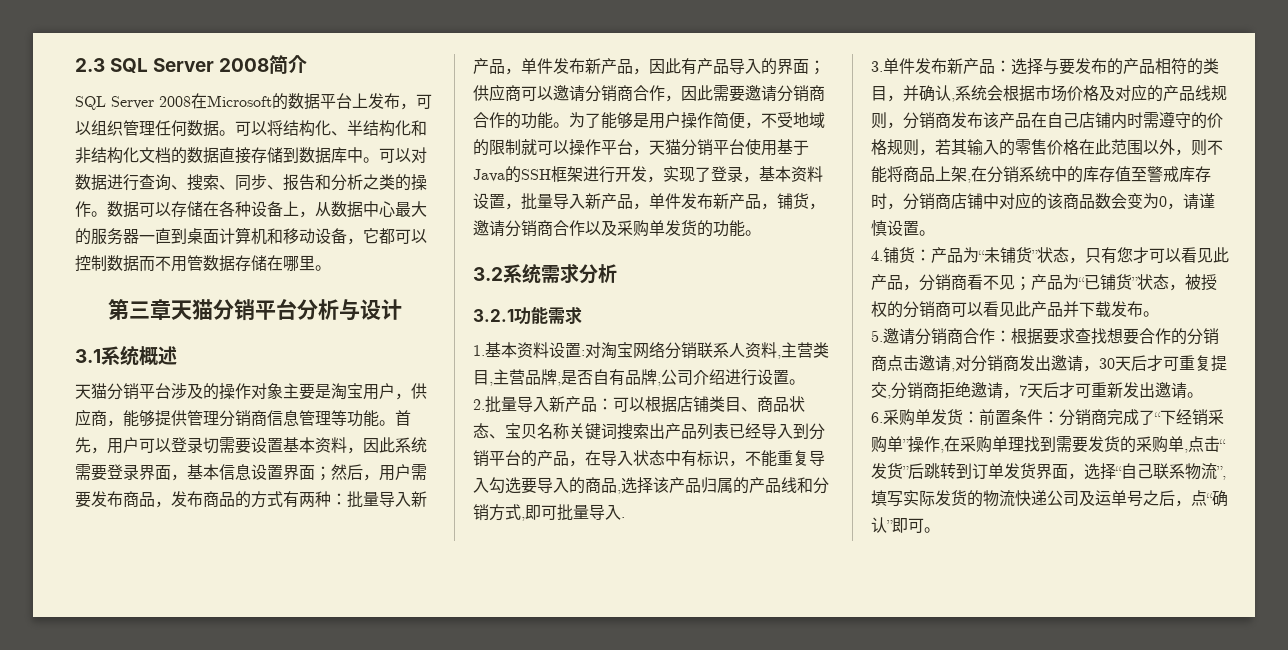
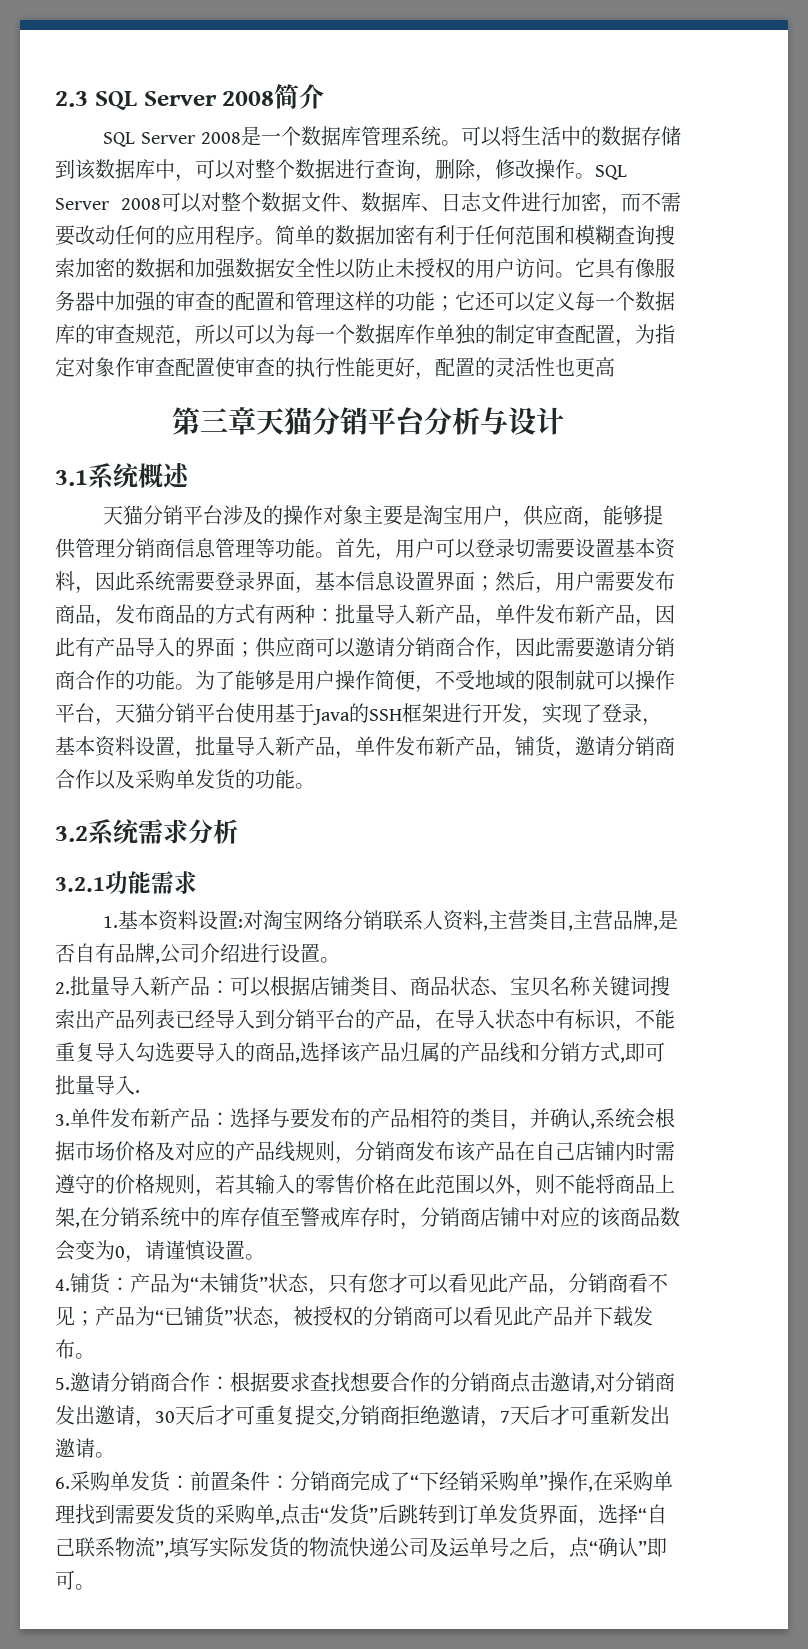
[191,93,432,110] [75,120,427,137] [75,147,427,164] [75,174,427,191] [75,201,427,218] [75,227,427,245] [75,255,331,272] 在Microsoft的数据平台上发布，可以组织管理任何数据。可以将结构化、半结构化和非结构化文档的数据直接存储到数据库中。可以对数据进行查询、搜索、同步、报告和分析之类的操作。数据可以存储在各种设备上，从数据中心最大的服务器一直到桌面计算机和移动设备，它都可以控制数据而不用管数据存储在哪里。 -> [241,126,681,147] [55,159,627,182] [55,192,681,215] [55,225,675,246] [55,258,675,279] [55,291,675,312] [55,324,675,347] [55,357,615,380] 是一个数据库管理系统。可以将生活中的数据存储到该数据库中，可以对整个数据进行查询，删除，修改操作。SQL Server 2008可以对整个数据文件、数据库、日志文件进行加密，而不需要改动任何的应用程序。简单的数据加密有利于任何范围和模糊查询搜索加密的数据和加强数据安全性以防止未授权的用户访问。它具有像服务器中加强的审查的配置和管理这样的功能；它还可以定义每一个数据库的审查规范，所以可以为每一个数据库作单独的制定审查配置，为指定对象作审查配置使审查的执行性能更好，配置的灵活性也更高

